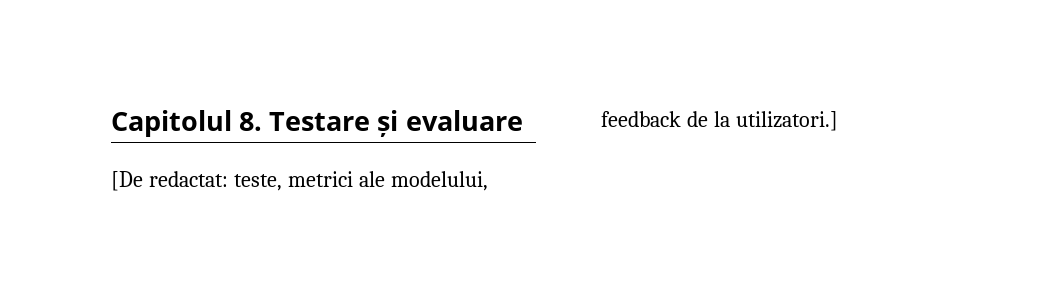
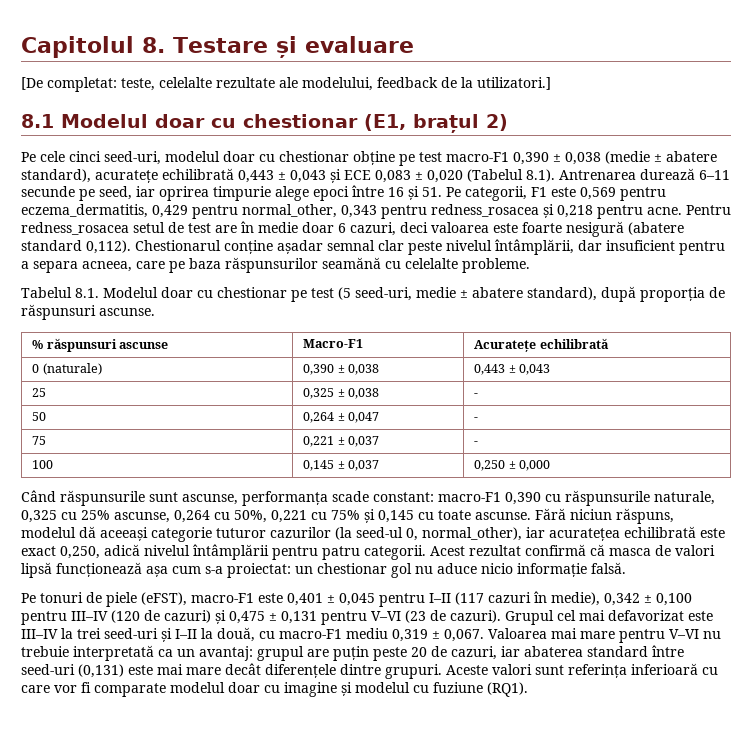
[148,171,353,191] redactat: teste, metrici -> [47,77,275,92] completat: teste, celelalte rezultate
(838, 121) none -> [21,114,508,133] [21,151,717,166] [21,168,730,183] [21,185,666,201] [21,204,731,219] [21,221,684,237] [21,239,725,255] [21,257,530,273] [21,286,725,302] [21,304,155,320] [32,338,168,352] [303,339,364,348] [474,338,609,352] [32,363,102,375] [303,364,379,375] [474,364,550,375] [32,388,47,397] [303,388,379,399] [474,393,479,397] [32,412,47,421] [303,412,379,423] [474,417,479,421] [32,436,47,445] [303,436,379,447] [474,441,479,445] [32,460,54,469] [303,460,379,471] [474,460,550,471] [21,490,715,506] [21,508,674,524] [21,526,725,542] [21,544,715,560] [21,562,626,578] [21,591,692,607] [21,610,713,625] [21,627,721,643] [21,645,684,661] [21,663,718,679] [21,682,528,697] // 8.1 Modelul doar cu chestionar (E1, brațul 2) // Pe cele cinci seed-uri, modelul doar cu chestionar obține pe test macro-F1 0,390 ± 0,038 (medie ± abatere standard), acuratețe echilibrată 0,443 ± 0,043 și ECE 0,083 ± 0,020 (Tabelul 8.1). Antrenarea durează 6–11 secunde pe seed, iar oprirea timpurie alege epoci între 16 și 51. Pe categorii, F1 este 0,569 pentru eczema_dermatitis, 0,429 pentru normal_other, 0,343 pentru redness_rosacea și 0,218 pentru acne. Pentru redness_rosacea setul de test are în medie doar 6 cazuri, deci valoarea este foarte nesigură (abatere standard 0,112). Chestionarul conține așadar semnal clar peste nivelul întâmplării, dar insuficient pentru a separa acneea, care pe baza răspunsurilor seamănă cu celelalte probleme. // Tabelul 8.1. Modelul doar cu chestionar pe test (5 seed-uri, medie ± abatere standard), după proporția de răspunsuri ascunse. // % răspunsuri ascunse | Macro-F1 | Acuratețe echilibrată // 0 (naturale) | 0,390 ± 0,038 | 0,443 ± 0,043 // 25 | 0,325 ± 0,038 | - // 50 | 0,264 ± 0,047 | - // 75 | 0,221 ± 0,037 | - // 100 | 0,145 ± 0,037 | 0,250 ± 0,000 // Când răspunsurile sunt ascunse, performanța scade constant: macro-F1 0,390 cu răspunsurile naturale, 0,325 cu 25% ascunse, 0,264 cu 50%, 0,221 cu 75% și 0,145 cu toate ascunse. Fără niciun răspuns, modelul dă aceeași categorie tuturor cazurilor (la seed-ul 0, normal_other), iar acuratețea echilibrată este exact 0,250, adică nivelul întâmplării pentru patru categorii. Acest rezultat confirmă că masca de valori lipsă funcționează așa cum s-a proiectat: un chestionar gol nu aduce nicio informație falsă. // Pe tonuri de piele (eFST), macro-F1 este 0,401 ± 0,045 pentru I–II (117 cazuri în medie), 0,342 ± 0,100 pentru III–IV (120 de cazuri) și 0,475 ± 0,131 pentru V–VI (23 de cazuri). Grupul cel mai defavorizat este III–IV la trei seed-uri și I–II la două, cu macro-F1 mediu 0,319 ± 0,067. Valoarea mai mare pentru V–VI nu trebuie interpretată ca un avantaj: grupul are puțin peste 20 de cazuri, iar abaterea standard între seed-uri (0,131) este mai mare decât diferențele dintre grupuri. Aceste valori sunt referința inferioară cu care vor fi comparate modelul doar cu imagine și modelul cu fuziune (RQ1).

